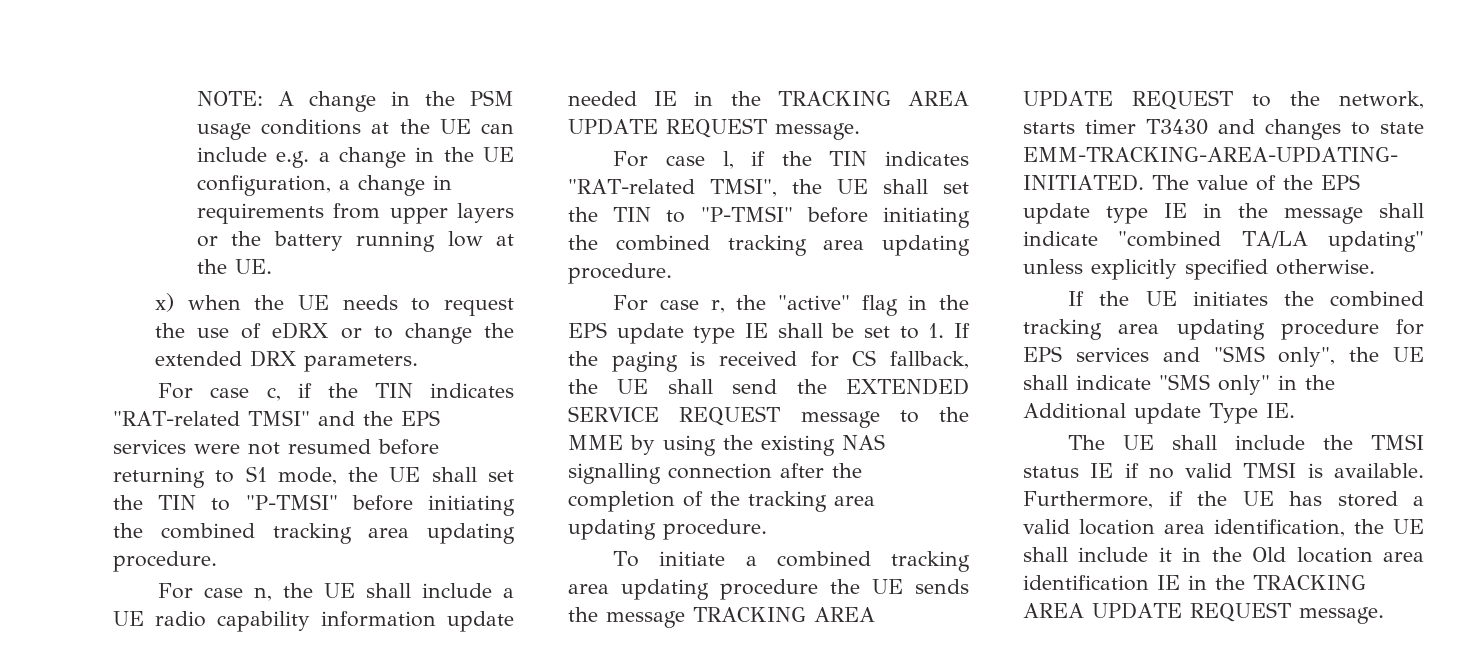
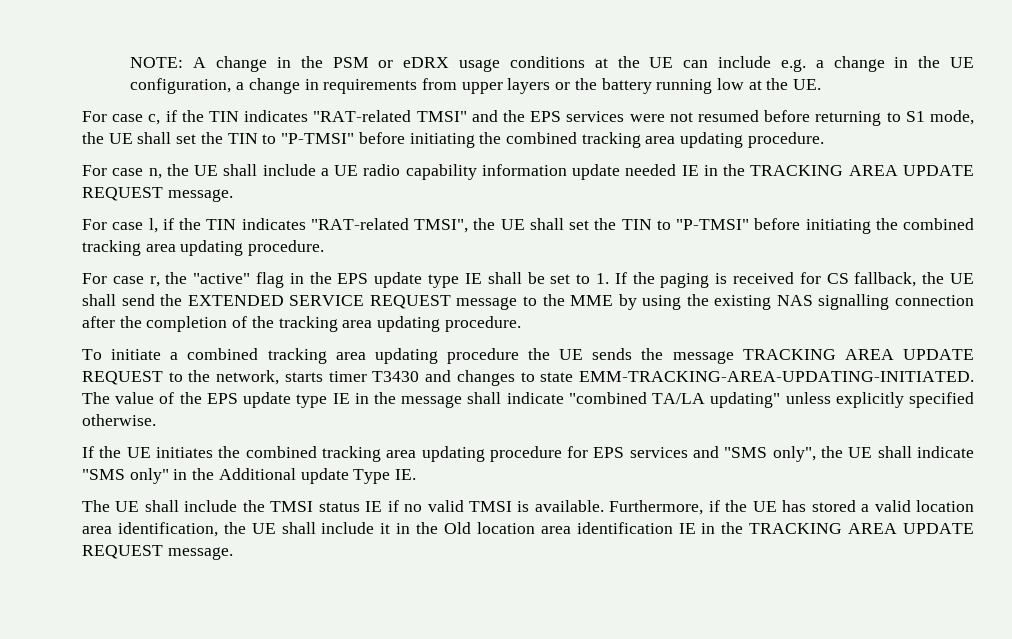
(514, 98) none -> [378,57,450,68] or eDRX
[154,293,514,316] [154,322,514,344] [154,350,418,372] // x) when the UE needs to request the use of eDRX or to change the extended DRX parameters. -> (822, 84) none

